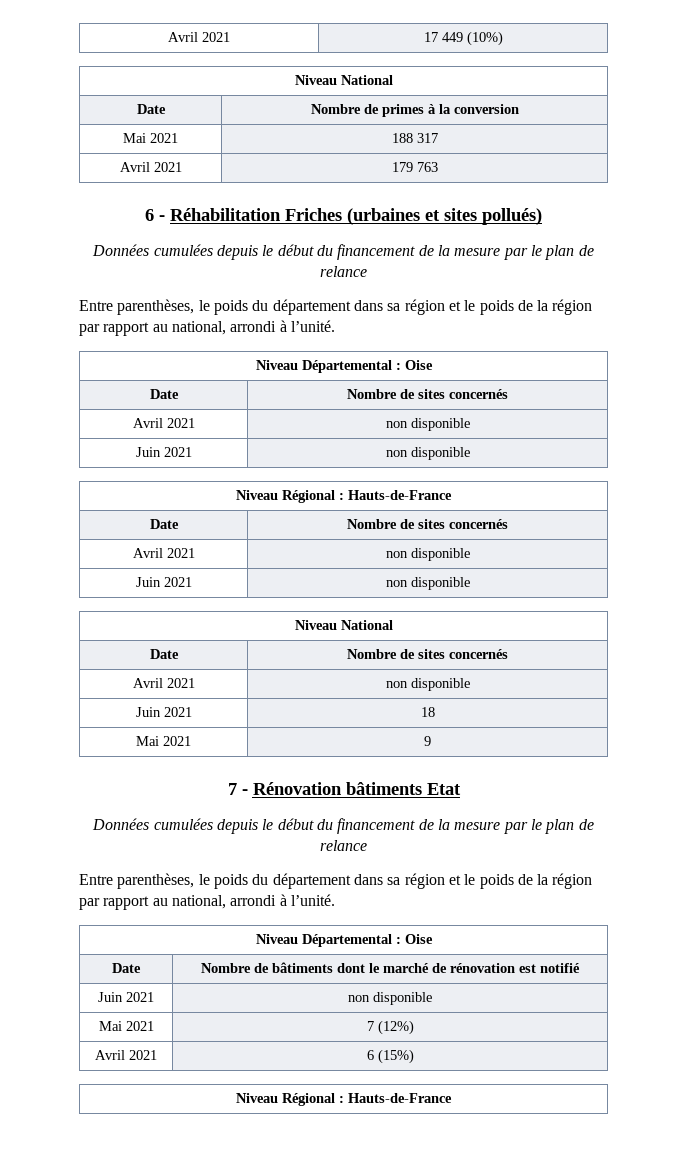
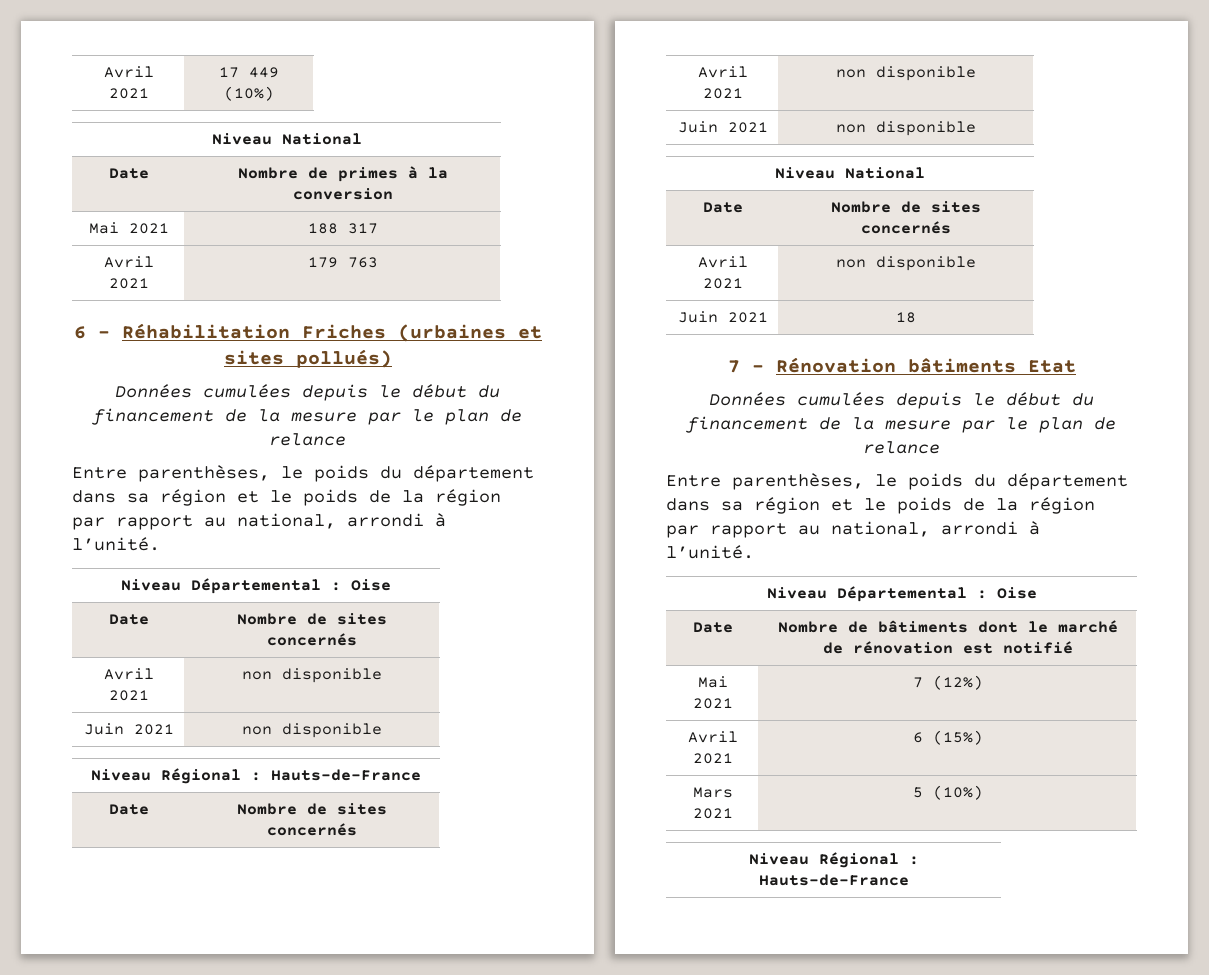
[136,736,191,746] [424,736,431,746] // Mai 2021 | 9 -> (916, 317) none
[98,992,154,1002] [348,992,432,1005] // Juin 2021 | non disponible -> (1073, 647) none
(414, 1056) none -> [692,787,733,798] [692,808,733,819] [912,785,983,800] // Mars 2021 | 5 (10%)

